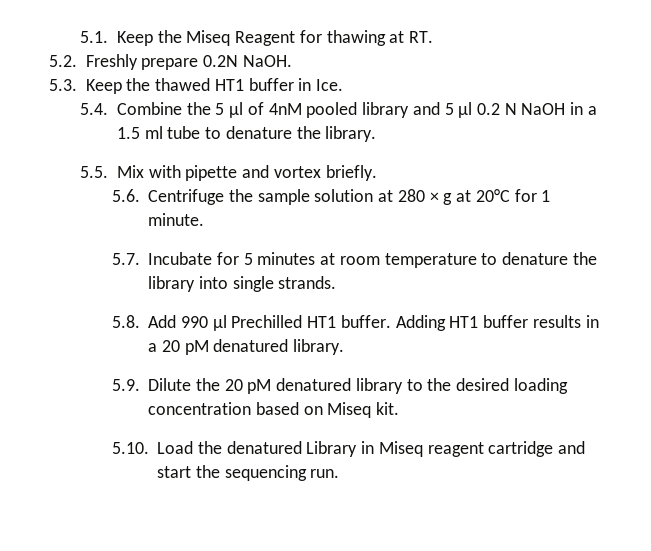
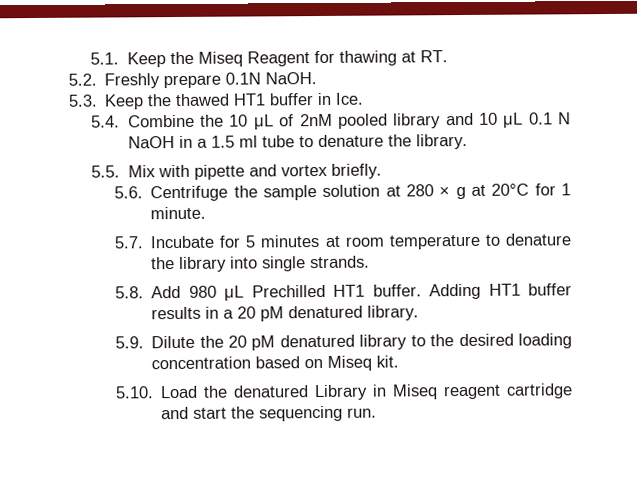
[203,55,239,67] 0.2N -> [225,72,262,85] 0.1N
[215,102,500,118] 5 μl of 4nM pooled library and 5 μl 0.2 -> [229,112,553,130] 10 μL of 2nM pooled library and 10 μL 0.1
[180,315,227,331] 990 μl -> [188,285,245,301] 980 μL

